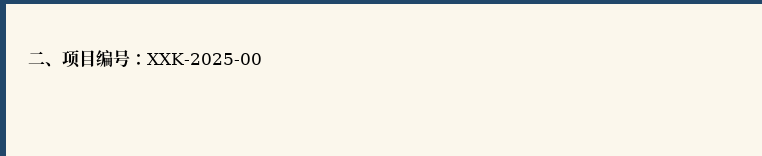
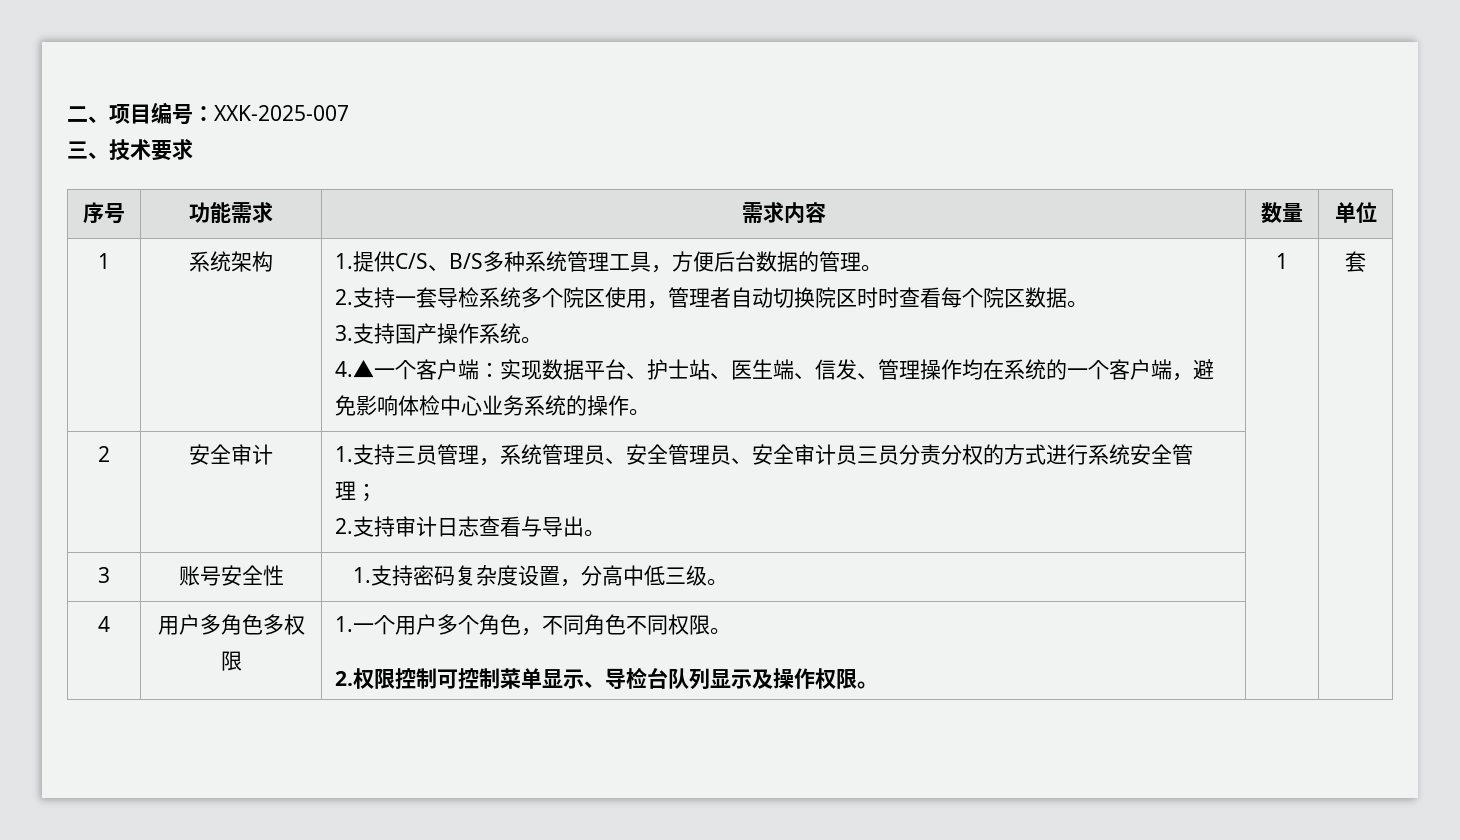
[147,53,262,65] XXK-2025-00 -> [214,105,349,121] [67,139,193,161] [83,202,125,224] [189,202,273,223] [741,202,826,224] [1261,202,1303,223] [1334,202,1377,223] [98,253,110,269] [189,251,273,272] [334,251,882,273] [334,287,1088,309] [334,323,542,344] [334,359,1214,381] [334,395,650,416] [1276,253,1288,269] [1345,251,1366,272] [98,446,110,462] [189,444,273,465] [334,444,1193,466] [334,481,377,502] [334,516,605,537] [98,567,110,583] [178,565,284,586] [352,565,728,587] [98,616,110,632] [157,614,305,635] [220,651,242,671] [334,614,731,636] [334,667,878,690] XXK-2025-007 // 三、技术要求 // 序号 | 功能需求 | 需求内容 | 数量 | 单位 // 1 | 系统架构 | 1.提供C/S、B/S多种系统管理工具，方便后台数据的管理。 // 2.支持一套导检系统多个院区使用，管理者自动切换院区时时查看每个院区数据。 // 3.支持国产操作系统。 // 4.▲一个客户端：实现数据平台、护士站、医生端、信发、管理操作均在系统的一个客户端，避免影响体检中心业务系统的操作。 | 1 | 套 // 2 | 安全审计 | 1.支持三员管理，系统管理员、安全管理员、安全审计员三员分责分权的方式进行系统安全管理； // 2.支持审计日志查看与导出。 | | // 3 | 账号安全性 | 1.支持密码复杂度设置，分高中低三级。 | | // 4 | 用户多角色多权限 | 1.一个用户多个角色，不同角色不同权限。 // 2.权限控制可控制菜单显示、导检台队列显示及操作权限。 | |

